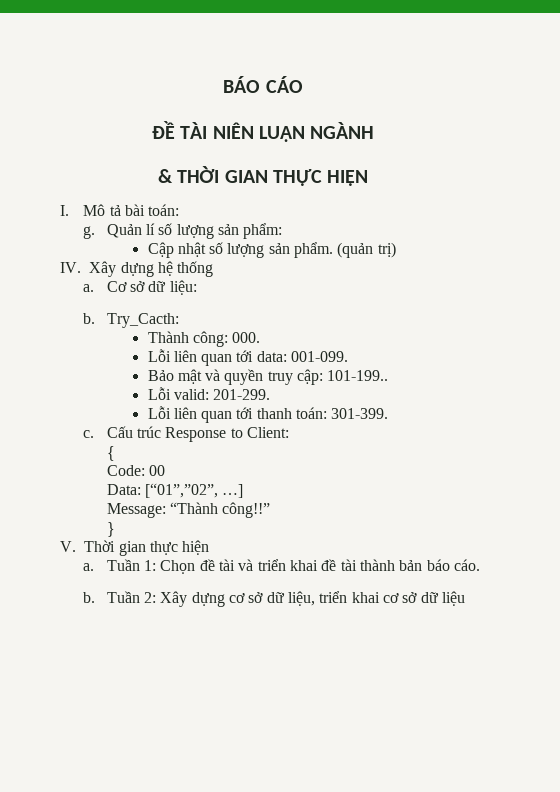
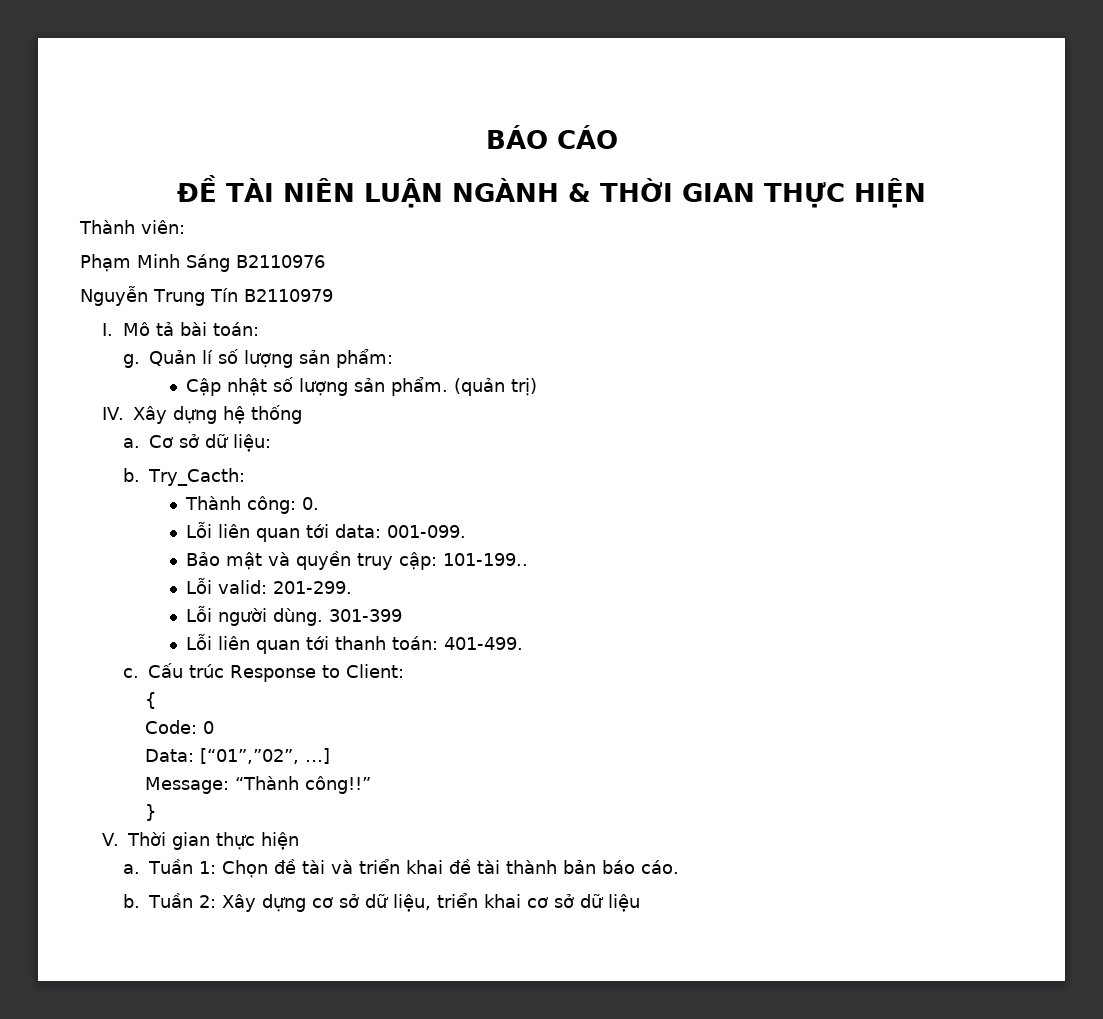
(375, 130) // -> (560, 190) none
(369, 178) none -> [79,220,185,234] [80,254,325,272] [80,286,333,306] // Thành viên: // Phạm Minh Sáng B2110976 // Nguyễn Trung Tín B2110979
[232,332,261,343] 000. -> [301,497,319,510] 0.
(271, 394) none -> [185,606,402,626] // Lỗi người dùng. 301-399
[331,408,389,419] 301-399. -> [443,637,523,650] 401-499.
[149,465,166,476] 00 -> [202,721,214,734] 0

